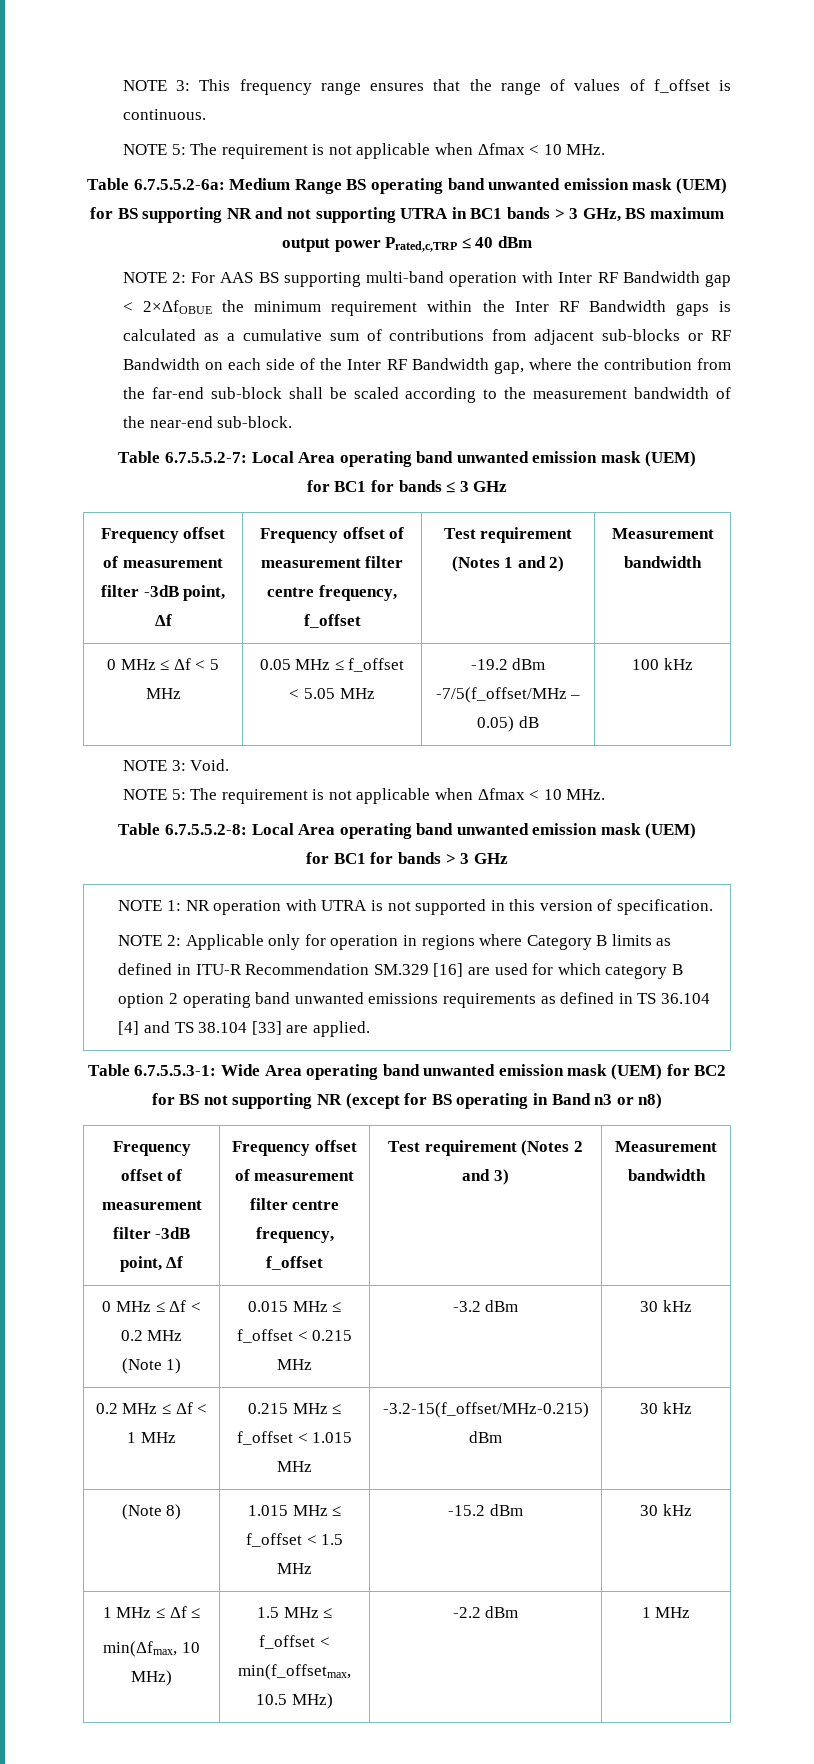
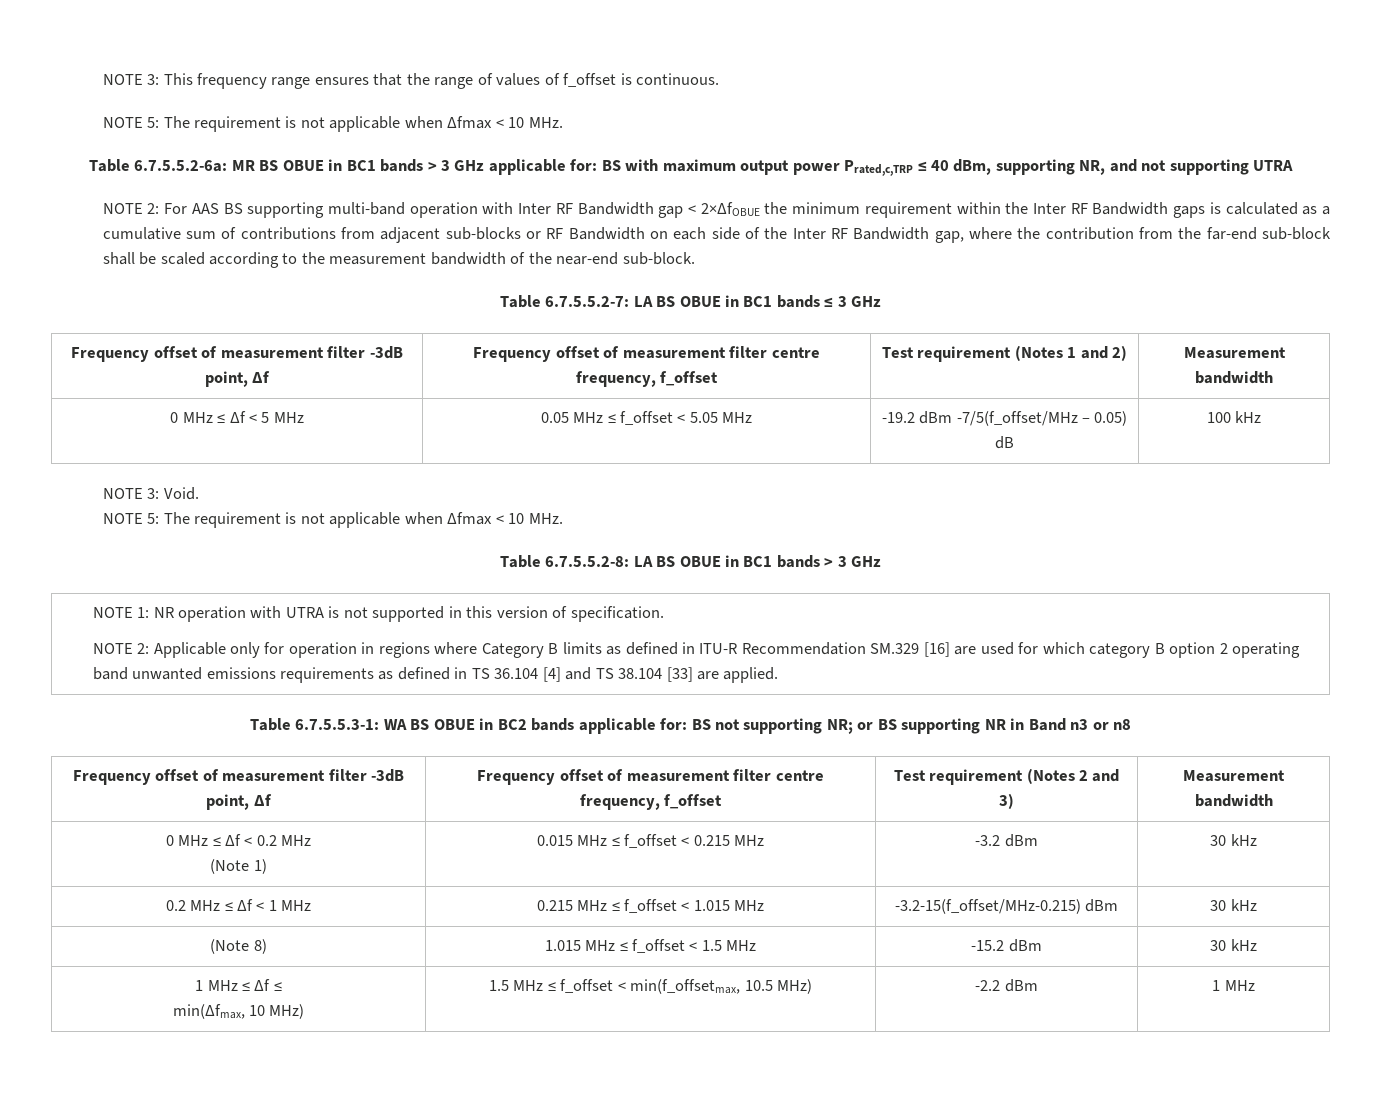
[229,178,727,194] [90,207,646,223] Medium Range BS operating band unwanted emission mask (UEM) for BS supporting NR and not supporting UTRA in BC1 bands > 3 GHz, BS -> [231,159,659,175] MR BS OBUE in BC1 bands > 3 GHz applicable for: BS with
[497,236,532,248] dBm -> [953,159,1294,175] dBm, supporting NR, and not supporting UTRA
[251,451,696,467] [306,480,394,492] Local Area operating band unwanted emission mask (UEM) // for BC1 for -> [633,295,773,307] LA BS OBUE in BC1
[251,823,696,839] [306,852,394,864] Local Area operating band unwanted emission mask (UEM) // for BC1 for -> [633,555,773,567] LA BS OBUE in BC1
[220,1064,727,1080] [151,1093,529,1109] Wide Area operating band unwanted emission mask (UEM) for BC2 for BS not supporting NR (except for BS operating -> [383,718,1006,734] WA BS OBUE in BC2 bands applicable for: BS not supporting NR; or BS supporting NR
[638,1093,663,1109] n8) -> [1113,719,1132,730] n8

